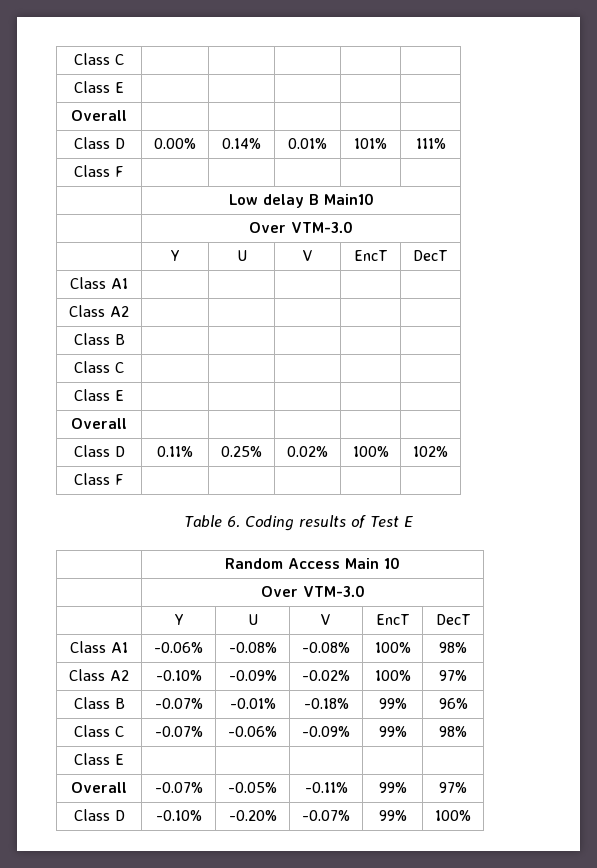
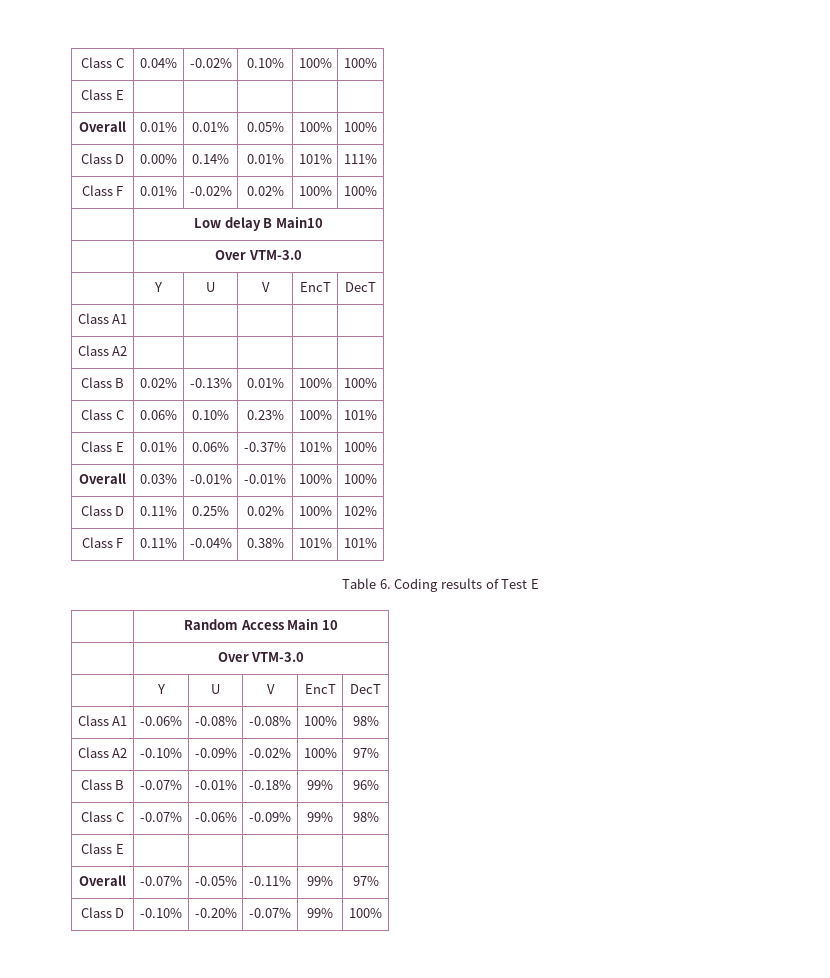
[74,53,124,65] [74,81,124,93] [71,110,127,121] Class C | | | | | // Class E | | | | | // Overall | | | | | -> [81,57,124,68] [140,58,177,68] [189,58,232,68] [246,58,284,68] [298,58,332,68] [344,58,377,68] [81,89,124,100] [79,121,126,132] [140,122,177,132] [192,122,229,132] [246,122,284,132] [298,122,332,132] [344,122,377,132] Class C | 0.04% | -0.02% | 0.10% | 100% | 100% // Class E | | | | | // Overall | 0.01% | 0.01% | 0.05% | 100% | 100%
(124, 171) | | | | -> [140,186,177,196] [189,186,232,196] [246,186,284,196] [298,186,332,196] [344,186,377,196] 0.01% | -0.02% | 0.02% | 100% | 100%
[74,361,124,373] [74,389,124,401] [71,418,127,429] | | | | // Class C | | | | | // Class E | | | | | // Overall | | | | | -> [140,378,177,388] [189,378,232,388] [246,378,284,388] [298,378,332,388] [344,378,377,388] [81,409,124,420] [140,410,177,420] [192,410,229,420] [246,410,284,420] [298,410,332,420] [344,410,377,420] [81,441,124,452] [140,442,177,452] [192,442,229,452] [244,442,286,452] [298,442,332,452] [344,442,377,452] [79,473,126,484] [140,474,177,484] [189,474,232,484] [244,474,286,484] [298,474,332,484] [344,474,377,484] 0.02% | -0.13% | 0.01% | 100% | 100% // Class C | 0.06% | 0.10% | 0.23% | 100% | 101% // Class E | 0.01% | 0.06% | -0.37% | 101% | 100% // Overall | 0.03% | -0.01% | -0.01% | 100% | 100%
(124, 479) | | | | -> [140,538,177,548] [189,538,232,548] [246,538,284,548] [298,538,332,548] [344,538,377,548] 0.11% | -0.04% | 0.38% | 101% | 101%

